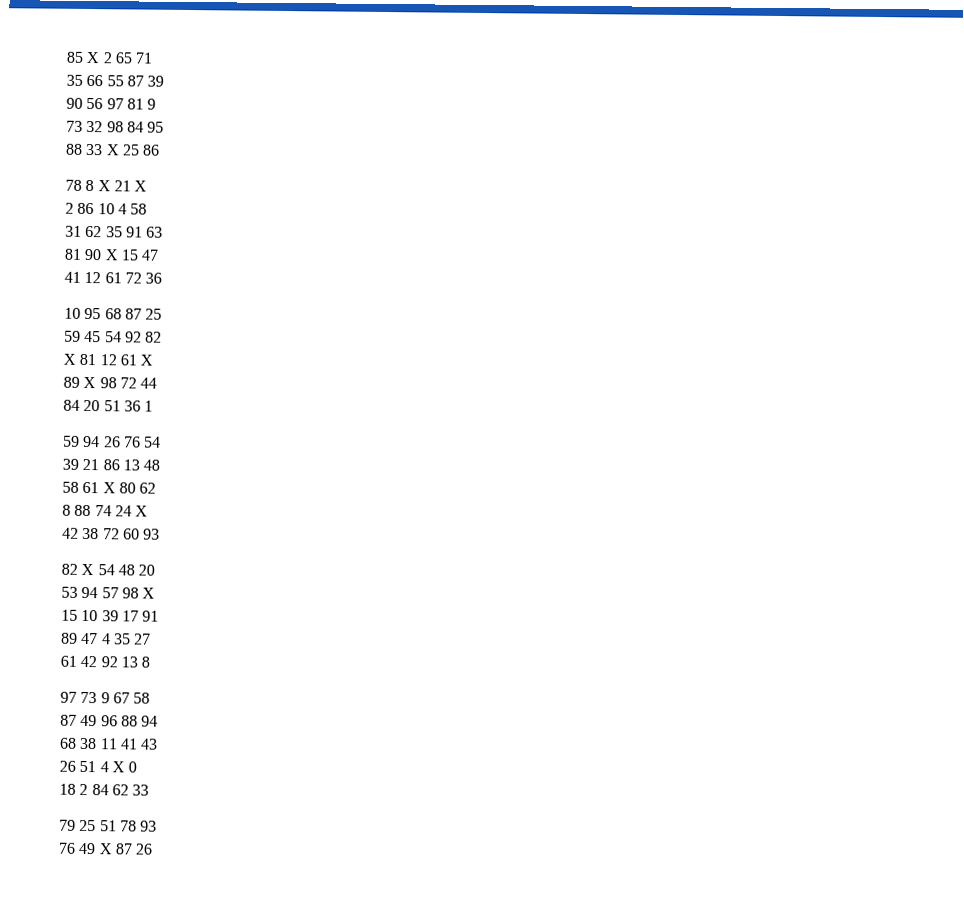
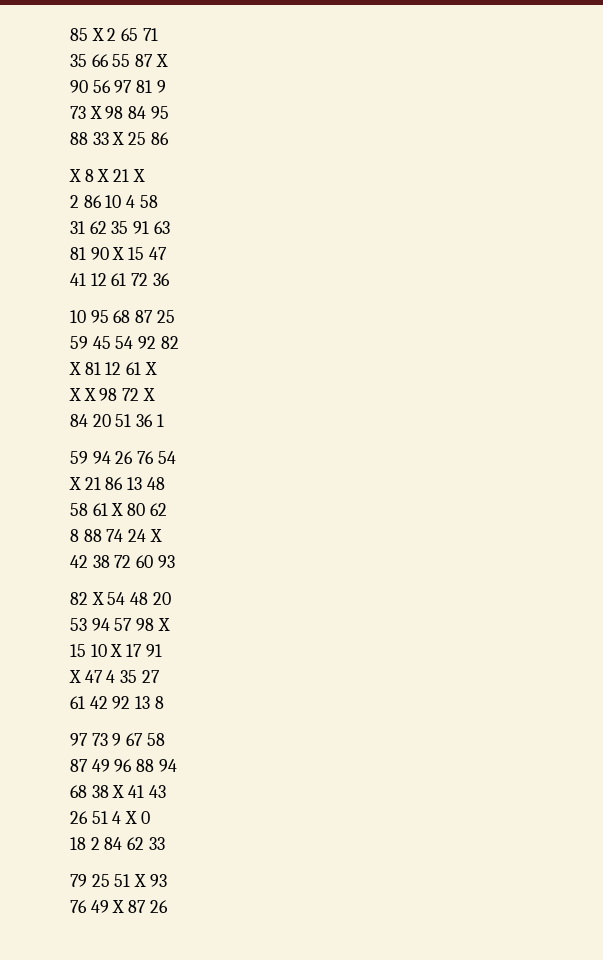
[147,75,165,87] 39 -> [155,54,168,67] X
[86,120,104,133] 32 -> [89,106,102,119] X
[65,179,82,191] 78 -> [69,169,81,182] X
[63,376,80,388] 89 -> [69,388,81,401] X
[140,377,158,389] 44 -> [142,388,155,401] X
[62,458,79,470] 39 -> [69,477,81,490] X
[101,610,119,622] 39 -> [110,644,123,657] X
[61,632,78,644] 89 -> [69,670,81,683] X
[99,738,118,750] 11 -> [112,785,125,798] X
[119,820,137,832] 78 -> [134,874,147,887] X

